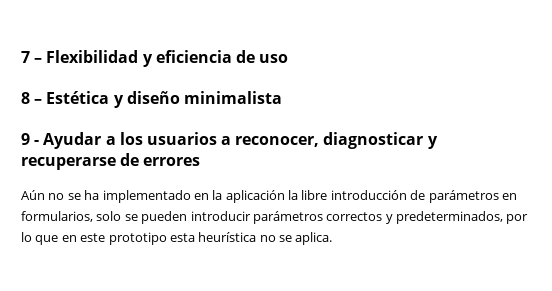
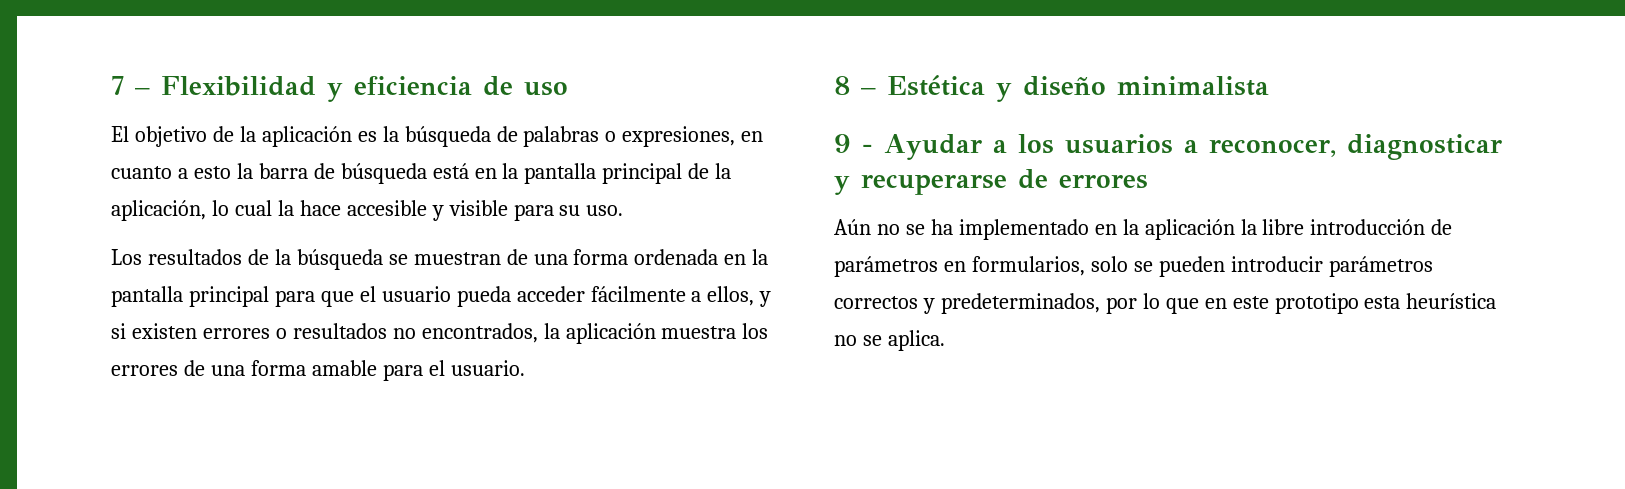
(289, 58) none -> [111,126,764,147] [111,163,732,184] [111,200,624,221] [111,249,769,270] [111,286,772,307] [111,323,769,344] [111,360,525,381] // El objetivo de la aplicación es la búsqueda de palabras o expresiones, en cuanto a esto la barra de búsqueda está en la pantalla principal de la aplicación, lo cual la hace accesible y visible para su uso. // Los resultados de la búsqueda se muestran de una forma ordenada en la pantalla principal para que el usuario pueda acceder fácilmente a ellos, y si existen errores o resultados no encontrados, la aplicación muestra los errores de una forma amable para el usuario.

